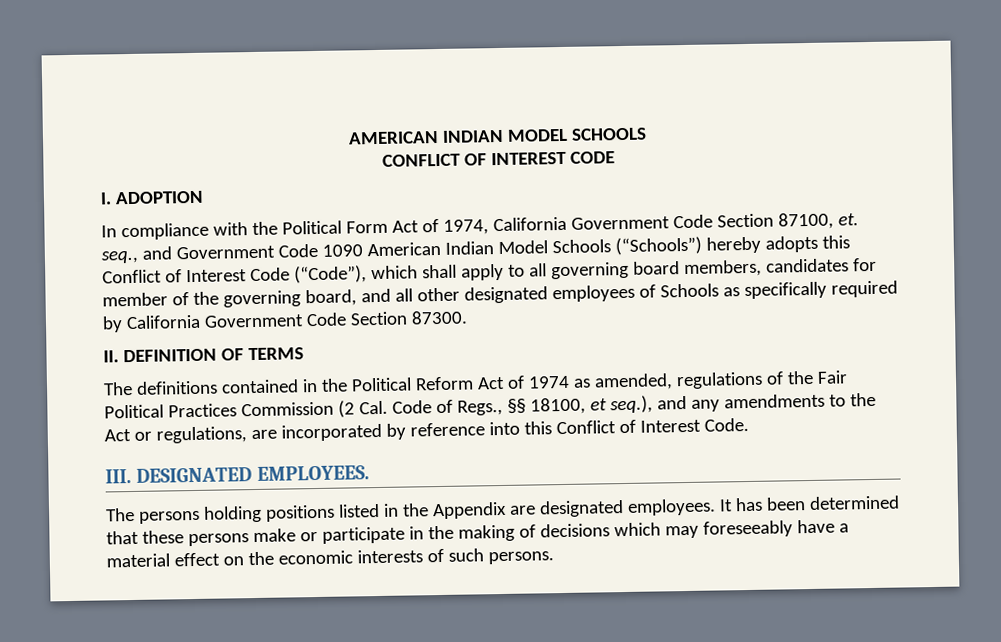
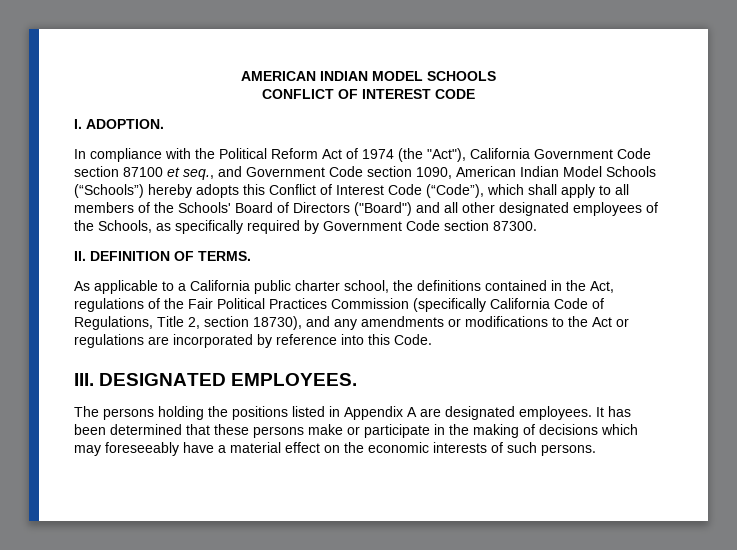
[114,190,204,205] ADOPTION -> [86,119,164,129] ADOPTION.
[345,212,859,235] Form Act of 1974, California Government Code Section 87100, et. -> [271,148,651,162] [74,166,180,177] Reform Act of 1974 (the "Act"), California Government Code section 87100 et
[321,244,363,257] 1090 -> [367,166,452,179] section 1090,
[550,257,877,280] [102,289,357,308] governing board members, candidates for member of the governing board, -> [74,202,412,216] members of the Schools' Board of Directors ("Board")
[659,283,719,298] Schools -> [74,220,152,233] the Schools,
[125,311,408,330] California Government Code Section -> [323,220,489,231] Government Code section
[247,347,304,361] [103,373,673,396] TERMS // The definitions contained in the Political Reform Act of 1974 as amended, -> [198,251,251,261] [74,280,614,294] TERMS. // As applicable to a California public charter school, the definitions contained in the Act,
[337,395,653,418] (2 Cal. Code of Regs., §§ 18100, et seq.), -> [413,298,604,312] [74,316,302,330] (specifically California Code of Regulations, Title 2, section 18730),
(825, 401) none -> [448,316,548,327] or modifications
[155,426,247,444] regulations, -> [74,334,144,348] regulations
[555,419,701,435] Conflict of Interest -> (390, 339) none
(262, 514) none -> [208,406,228,417] the
[401,501,507,520] the Appendix -> [344,406,417,420] Appendix A

